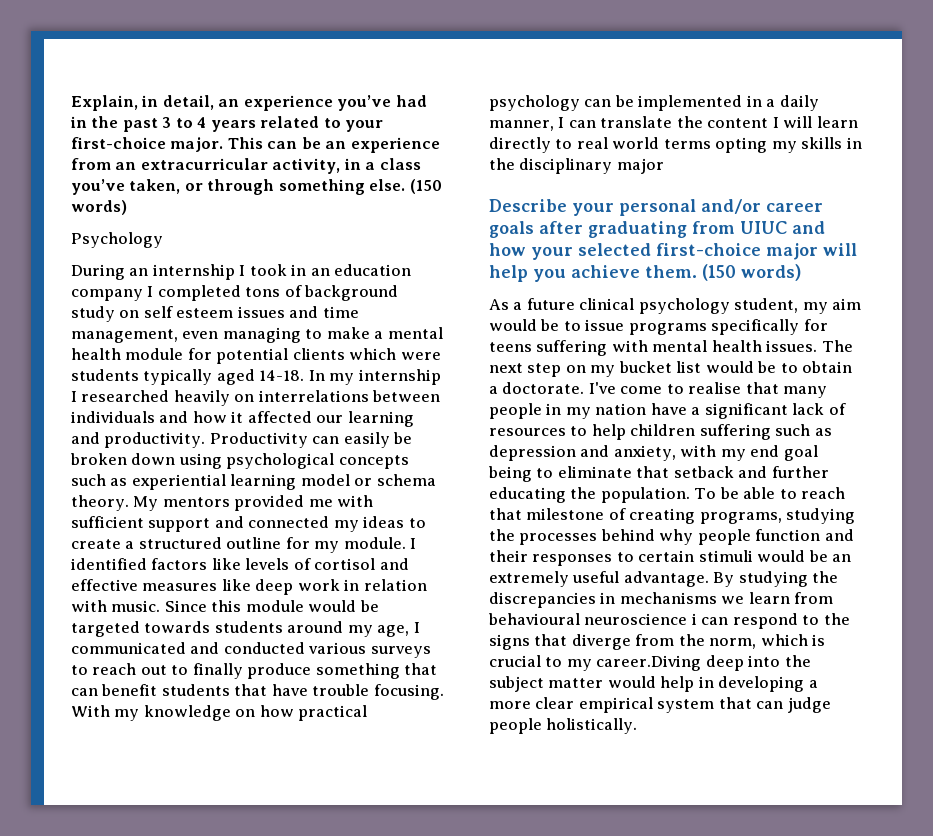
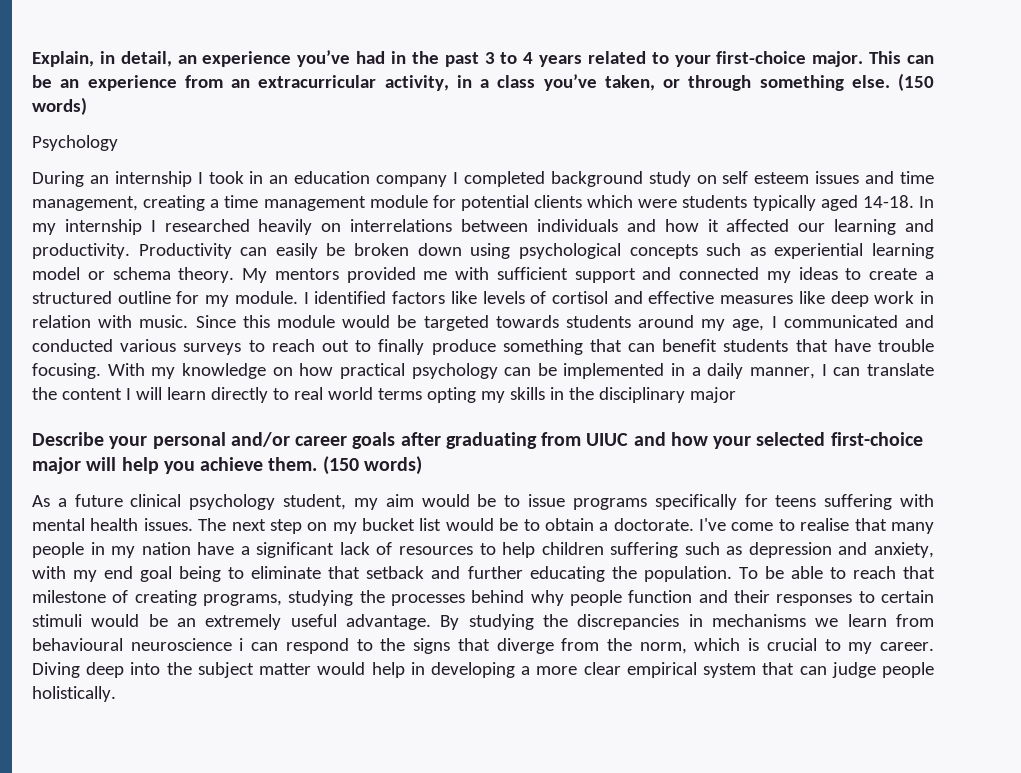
[245,285,302,297] tons of -> (545, 179) none
[182,327,443,343] [71,348,121,360] even managing to make a mental health -> [143,195,366,211] creating a time management
[596,655,702,671] career.Diving -> [879,642,934,651] [32,662,80,678] career. Diving

